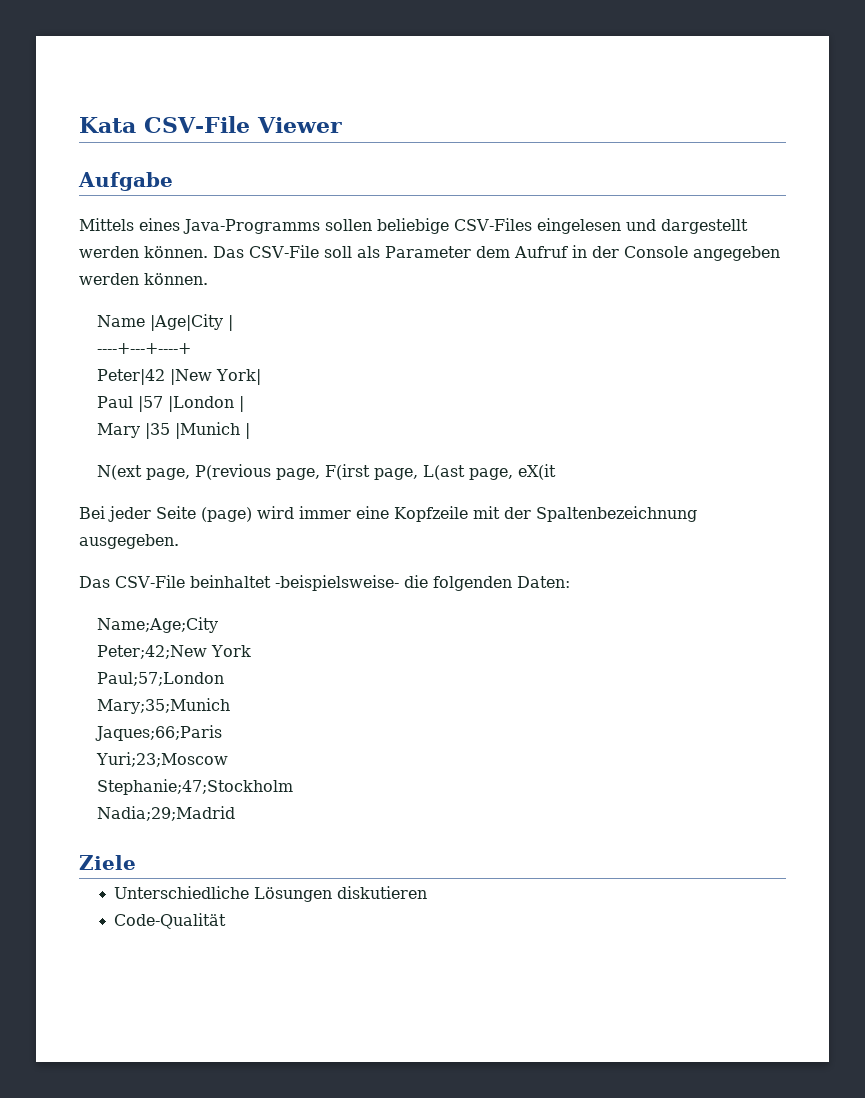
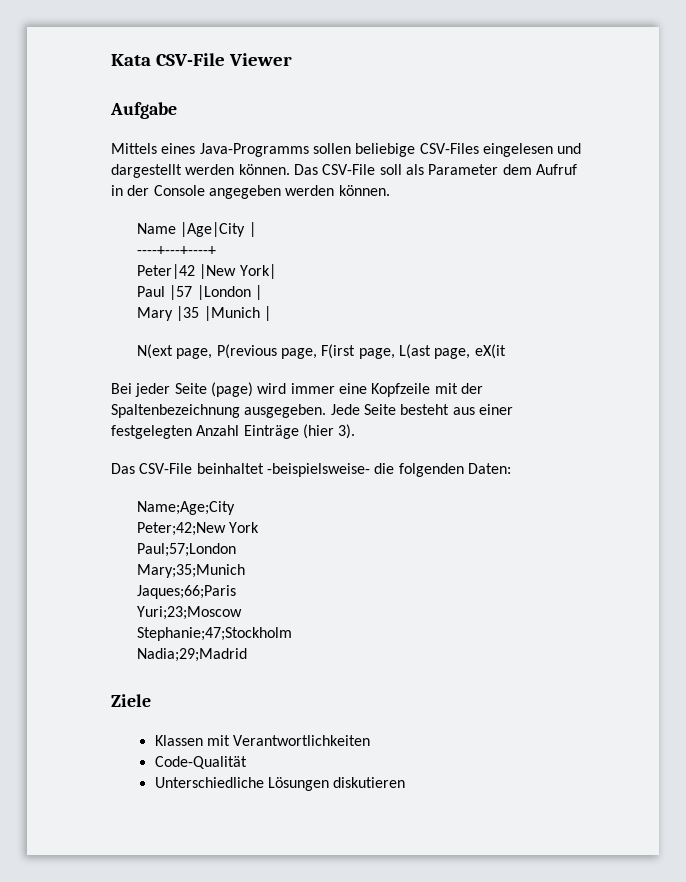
(179, 541) none -> [330,404,513,415] [111,424,356,439] Jede Seite besteht aus einer festgelegten Anzahl Einträge (hier 3).
(136, 862) none -> [154,735,371,746] [154,756,247,769] // Klassen mit Verantwortlichkeiten // Code-Qualität
[114,913,227,929] // Code-Qualität -> (406, 782) none

